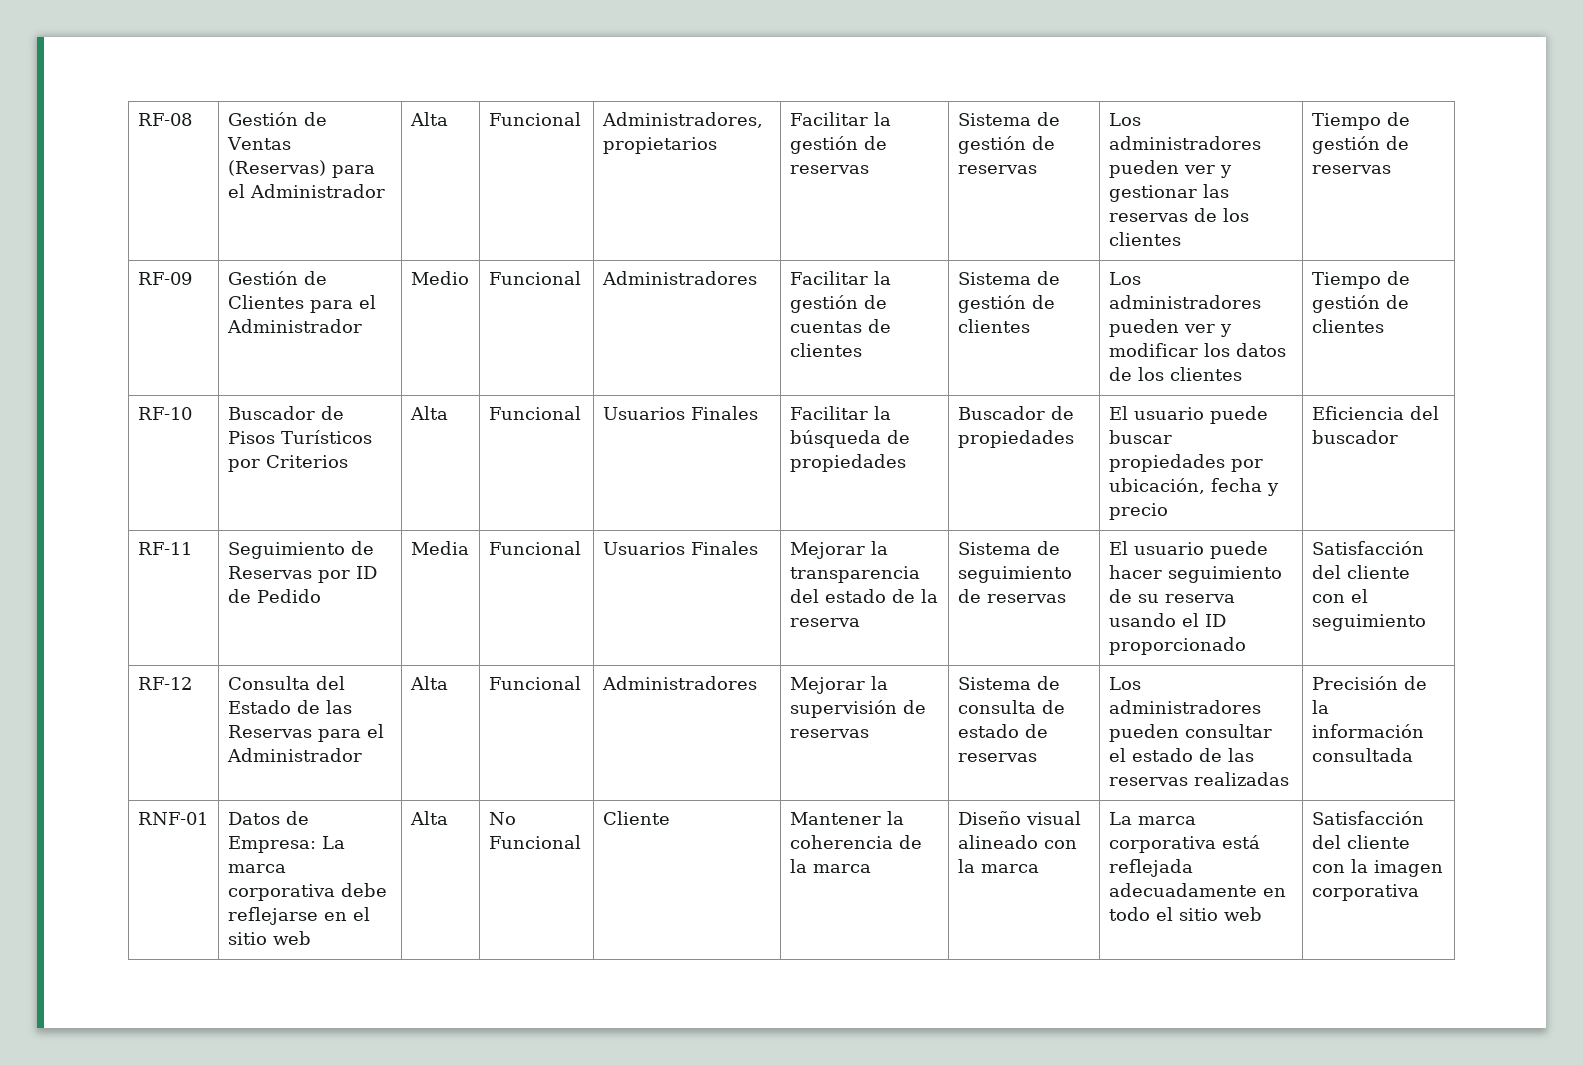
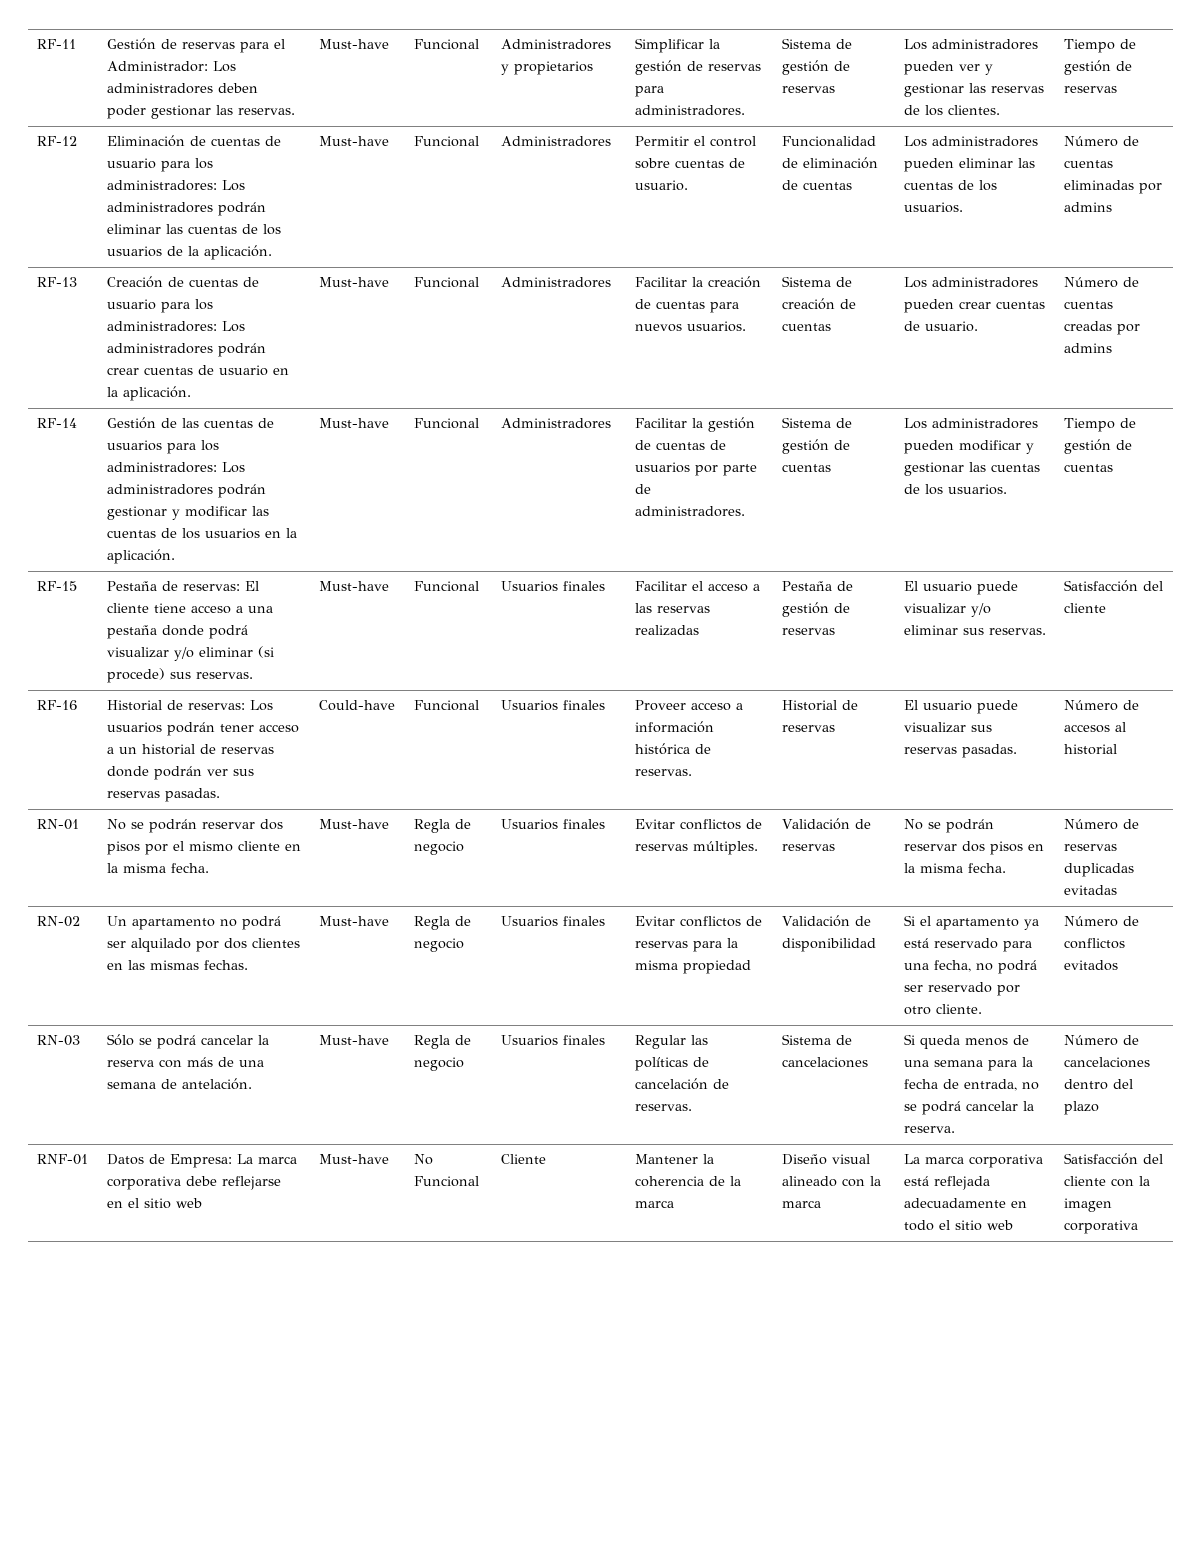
[137,113,192,126] [227,112,327,126] [226,137,291,150] [227,160,375,178] [227,184,385,198] [409,112,448,126] [488,112,581,126] [601,112,763,128] RF-08 | Gestión de Ventas (Reservas) para el Administrador | Alta | Funcional | Administradores, -> [37,39,77,49] [107,38,286,53] [107,61,237,72] [107,83,259,94] [107,105,296,119] [319,39,390,49] [414,39,480,50] [501,39,612,50] [501,64,510,75] RF-11 | Gestión de reservas para el Administrador: Los administradores deben poder gestionar las reservas. | Must-have | Funcional | Administradores y
[789,112,868,126] Facilitar -> [635,38,705,53] Simplificar
(869, 169) none -> [635,86,665,97] [635,105,746,116] para administradores.
[1108,232,1181,246] clientes -> [948,105,1001,115] clientes.
[137,272,192,285] [227,271,327,285] [227,295,376,313] [226,319,362,333] [410,271,469,285] RF-09 | Gestión de Clientes para el Administrador | Medio -> [37,136,78,146] [107,135,282,147] [107,158,214,172] [107,180,246,191] [107,202,267,216] [107,224,282,235] [107,245,273,260] [319,136,390,146] [414,136,480,147] [501,136,612,147] [635,136,757,147] [635,158,746,169] [635,180,689,191] [782,136,877,147] [782,157,879,169] [782,180,853,190] [904,136,1039,147] [904,158,1036,172] [904,180,998,191] [904,202,964,213] [1064,136,1140,147] [1064,160,1114,168] [1064,180,1163,194] [1064,202,1113,212] [37,277,78,287] [107,276,260,288] [107,299,214,313] [107,321,246,332] [107,343,267,357] [107,365,290,376] [107,386,192,401] [319,277,390,287] [414,277,480,288] [501,277,612,288] [635,276,762,288] [635,299,740,313] [635,321,747,332] [782,276,853,287] [782,298,857,310] [782,323,832,331] [904,277,1039,288] [904,299,1046,313] [904,321,979,332] [1064,277,1140,288] [1064,301,1114,309] [1064,321,1141,335] [1064,343,1113,353] [37,418,78,428] [107,417,275,429] [107,440,220,454] [107,462,246,473] [107,484,267,498] [107,506,270,520] [107,528,298,539] [107,549,176,564] [319,418,390,428] RF-12 | Eliminación de cuentas de usuario para los administradores: Los administradores podrán eliminar las cuentas de los usuarios de la aplicación. | Must-have | Funcional | Administradores | Permitir el control sobre cuentas de usuario. | Funcionalidad de eliminación de cuentas | Los administradores pueden eliminar las cuentas de los usuarios. | Número de cuentas eliminadas por admins // RF-13 | Creación de cuentas de usuario para los administradores: Los administradores podrán crear cuentas de usuario en la aplicación. | Must-have | Funcional | Administradores | Facilitar la creación de cuentas para nuevos usuarios. | Sistema de creación de cuentas | Los administradores pueden crear cuentas de usuario. | Número de cuentas creadas por admins // RF-14 | Gestión de las cuentas de usuarios para los administradores: Los administradores podrán gestionar y modificar las cuentas de los usuarios en la aplicación. | Must-have
[789,343,862,357] [957,271,1060,285] [957,295,1055,313] [957,319,1030,333] [1108,272,1141,285] [1108,295,1261,309] [1108,319,1232,337] [1108,343,1286,357] [1108,367,1242,381] [1311,271,1410,289] [1311,295,1409,313] [1311,319,1384,333] [137,407,192,420] [227,406,344,420] [227,430,372,444] [227,455,348,472] [409,406,448,420] [488,406,581,420] [602,406,758,420] [789,406,891,420] [789,430,910,448] [789,454,906,472] [957,406,1074,420] [957,430,1074,448] [1108,406,1268,424] [1108,430,1172,444] [1108,454,1263,472] [1108,478,1279,496] [1108,503,1168,520] [1311,406,1439,420] [1311,430,1398,444] [137,542,192,555] [227,541,374,559] [227,566,377,583] [227,589,321,603] [410,541,469,555] [488,541,581,555] [602,541,758,555] [789,541,888,559] [789,566,920,583] [789,589,938,603] [789,618,860,627] [957,541,1060,555] [957,566,1072,583] [957,589,1066,603] [1108,541,1268,559] [1108,565,1282,583] [1108,589,1235,603] [1108,613,1226,627] [1108,637,1246,655] [1311,541,1424,555] [1311,565,1410,579] [1311,589,1368,603] [1311,614,1426,631] [137,677,192,690] [227,676,345,690] [227,700,352,714] [227,724,384,742] [226,748,362,762] [409,676,448,690] [488,676,581,690] [601,676,757,690] [789,676,888,694] [789,700,926,718] [789,729,869,738] [957,676,1060,690] [957,700,1065,714] [957,724,1048,738] [957,753,1037,762] [1108,677,1141,690] [1108,700,1261,714] [1108,724,1272,742] [1108,748,1254,762] [1108,772,1289,786] [1311,676,1427,690] [1311,700,1329,714] [1311,724,1424,738] [1311,748,1413,762] clientes | Sistema de gestión de clientes | Los administradores pueden ver y modificar los datos de los clientes | Tiempo de gestión de clientes // RF-10 | Buscador de Pisos Turísticos por Criterios | Alta | Funcional | Usuarios Finales | Facilitar la búsqueda de propiedades | Buscador de propiedades | El usuario puede buscar propiedades por ubicación, fecha y precio | Eficiencia del buscador // RF-11 | Seguimiento de Reservas por ID de Pedido | Media | Funcional | Usuarios Finales | Mejorar la transparencia del estado de la reserva | Sistema de seguimiento de reservas | El usuario puede hacer seguimiento de su reserva usando el ID proporcionado | Satisfacción del cliente con el seguimiento // RF-12 | Consulta del Estado de las Reservas para el Administrador | Alta | Funcional | Administradores | Mejorar la supervisión de reservas | Sistema de consulta de estado de reservas | Los administradores pueden consultar el estado de las reservas realizadas | Precisión de la información consultada -> [635,462,758,476] [635,484,652,494] [635,506,746,517] [782,417,853,428] [782,439,851,454] [782,464,832,472] [904,418,1039,429] [904,440,1035,454] [904,462,1041,476] [904,484,1008,495] [1064,418,1137,432] [1064,439,1133,454] [1064,464,1114,472] [37,581,78,591] [107,581,260,591] [107,603,274,614] [107,625,249,639] [107,646,275,661] [107,668,254,683] [319,581,390,591] [414,581,480,592] [501,581,606,592] [635,581,761,592] [635,603,711,613] [635,625,700,636] [782,581,854,591] [782,602,851,617] [782,628,836,635] [904,581,1019,595] [904,603,992,617] [904,625,1047,635] [1064,580,1164,592] [1064,603,1107,613] [37,700,78,710] [107,700,274,711] [107,722,300,736] [107,744,275,755] [107,766,255,780] [107,788,221,802] [319,700,396,711] [414,700,480,711] [501,700,606,711] [635,700,744,711] [635,721,715,733] [635,743,712,755] [635,769,693,776] [782,700,859,711] [782,725,836,732] [904,700,1019,714] [904,722,993,733] [904,744,1018,758] [1064,700,1140,711] [1064,722,1127,733] [1064,744,1118,755] [37,819,80,830] [107,819,284,833] [107,841,302,855] [107,863,210,873] [319,819,390,829] [414,819,472,833] [414,841,465,855] [501,819,606,830] [635,819,763,830] [635,841,759,855] [782,818,872,830] [782,844,836,851] [904,819,995,833] [904,841,1045,855] [904,863,1007,873] [1064,819,1140,830] [1064,844,1118,851] [1064,863,1135,877] [1064,885,1118,895] [37,916,81,927] [107,916,282,930] [107,938,301,952] [107,960,249,970] [319,916,390,926] [414,916,472,930] [414,938,465,952] [501,916,606,927] [635,916,763,927] [635,938,739,952] [635,960,752,974] [782,915,872,927] [782,938,877,952] [904,915,1040,930] [904,938,1033,952] [904,960,1038,974] [904,982,1021,996] [904,1004,983,1015] [1064,916,1140,927] [1064,938,1126,949] [1064,960,1119,971] [37,1035,81,1046] [107,1034,270,1049] [107,1057,265,1068] [107,1078,253,1090] [319,1035,390,1045] [414,1035,472,1049] [414,1057,465,1071] [501,1035,606,1046] [635,1035,709,1049] [635,1057,710,1071] [635,1078,730,1090] [635,1104,693,1111] [782,1034,853,1045] [782,1057,869,1068] [904,1034,1030,1049] [904,1057,1034,1071] [904,1079,1040,1091] [904,1101,1035,1115] [904,1126,956,1133] [1064,1035,1140,1046] [1064,1057,1151,1068] [1064,1079,1134,1090] [1064,1101,1100,1115] usuarios por parte de administradores. | Sistema de gestión de cuentas | Los administradores pueden modificar y gestionar las cuentas de los usuarios. | Tiempo de gestión de cuentas // RF-15 | Pestaña de reservas: El cliente tiene acceso a una pestaña donde podrá visualizar y/o eliminar (si procede) sus reservas. | Must-have | Funcional | Usuarios finales | Facilitar el acceso a las reservas realizadas | Pestaña de gestión de reservas | El usuario puede visualizar y/o eliminar sus reservas. | Satisfacción del cliente // RF-16 | Historial de reservas: Los usuarios podrán tener acceso a un historial de reservas donde podrán ver sus reservas pasadas. | Could-have | Funcional | Usuarios finales | Proveer acceso a información histórica de reservas. | Historial de reservas | El usuario puede visualizar sus reservas pasadas. | Número de accesos al historial // RN-01 | No se podrán reservar dos pisos por el mismo cliente en la misma fecha. | Must-have | Regla de negocio | Usuarios finales | Evitar conflictos de reservas múltiples. | Validación de reservas | No se podrán reservar dos pisos en la misma fecha. | Número de reservas duplicadas evitadas // RN-02 | Un apartamento no podrá ser alquilado por dos clientes en las mismas fechas. | Must-have | Regla de negocio | Usuarios finales | Evitar conflictos de reservas para la misma propiedad | Validación de disponibilidad | Si el apartamento ya está reservado para una fecha, no podrá ser reservado por otro cliente. | Número de conflictos evitados // RN-03 | Sólo se podrá cancelar la reserva con más de una semana de antelación. | Must-have | Regla de negocio | Usuarios finales | Regular las políticas de cancelación de reservas. | Sistema de cancelaciones | Si queda menos de una semana para la fecha de entrada, no se podrá cancelar la reserva. | Número de cancelaciones dentro del plazo
[409,811,448,825] Alta -> [319,1154,390,1164] Must-have

